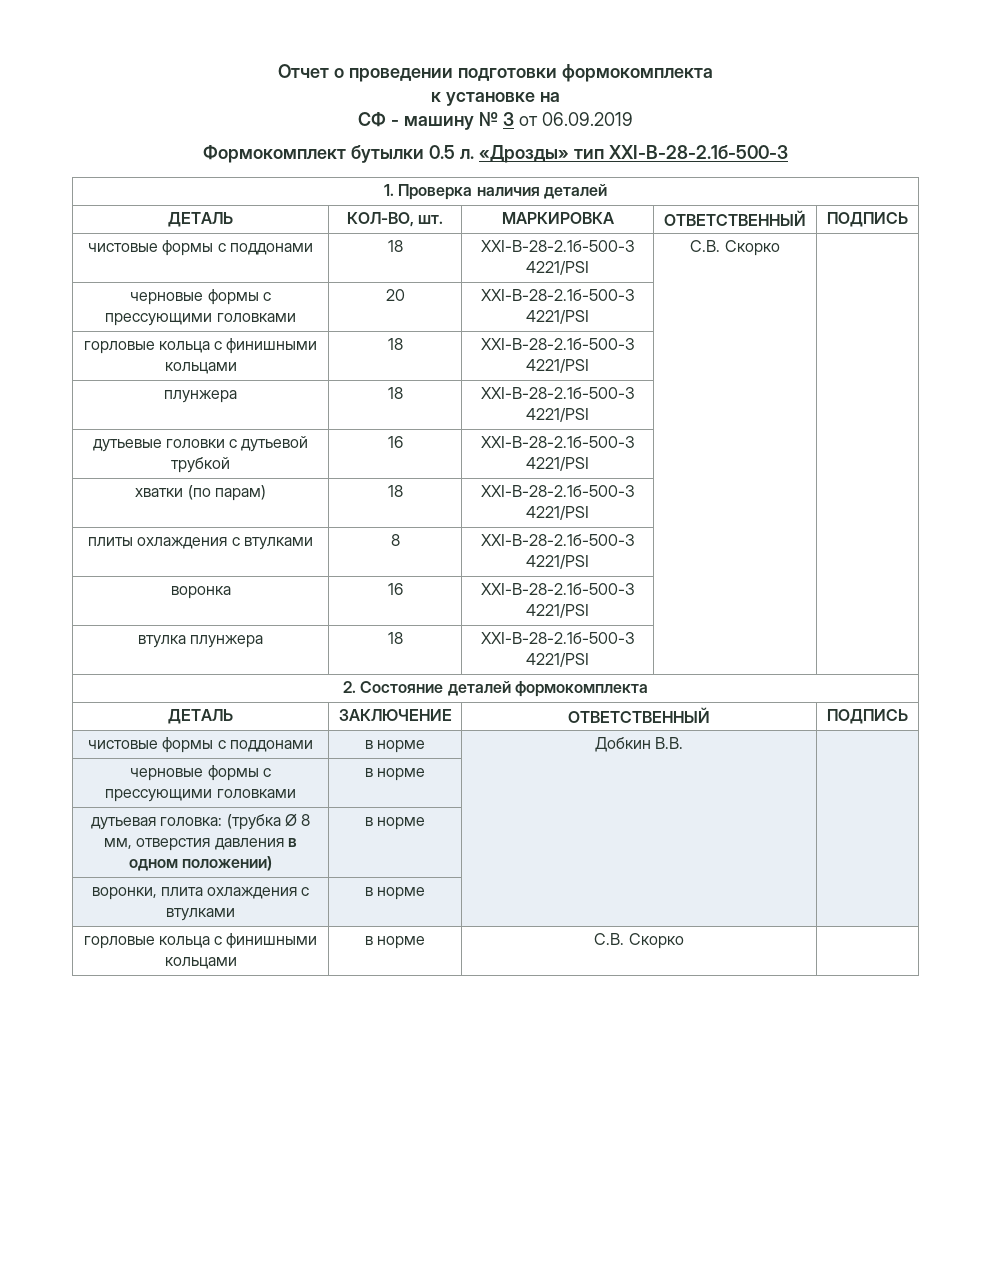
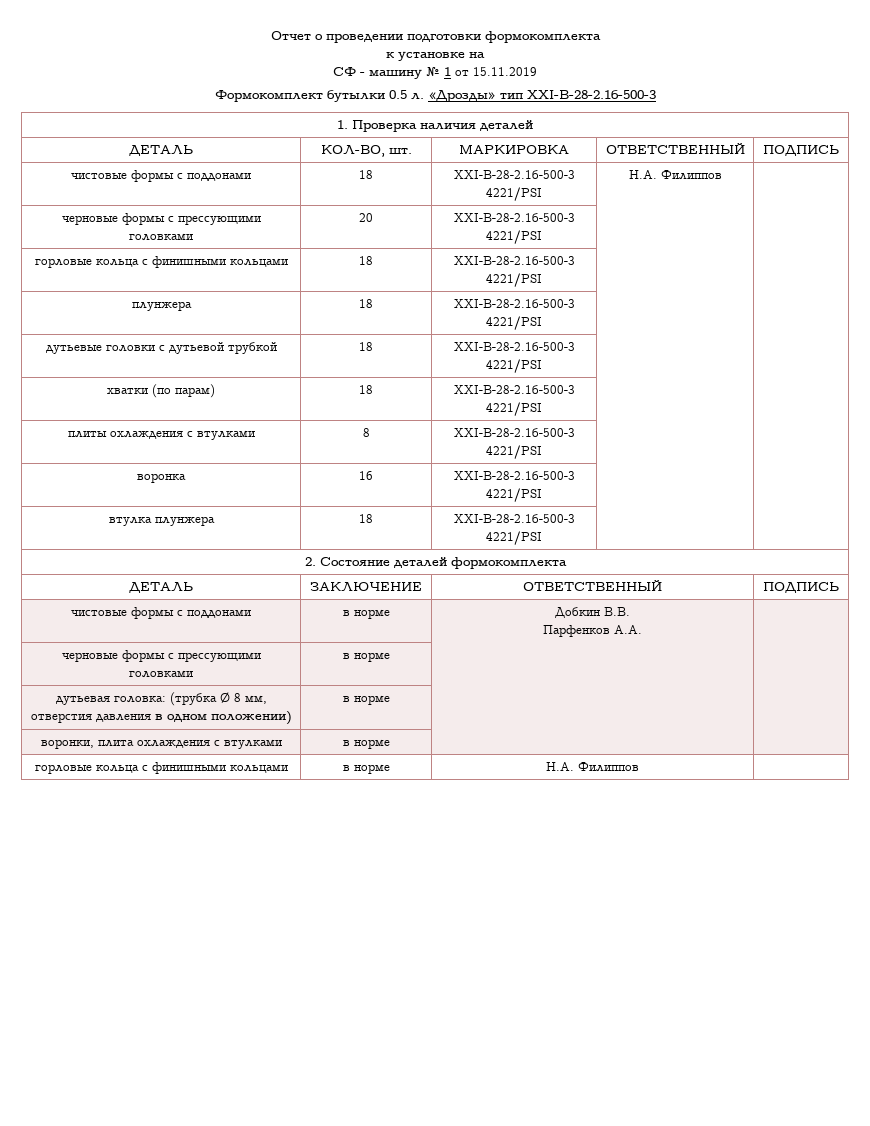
[503,112,633,126] 3 от 06.09.2019 -> [444,67,537,76] 1 от 15.11.2019
[690,240,780,256] С.В. Скорко -> [628,170,722,180] Н.А. Филиппов
[387,436,403,448] 16 -> [359,342,373,351] 18
(684, 743) none -> [543,625,642,637] // Парфенков А.А.
[594,933,684,949] С.В. Скорко -> [546,762,639,772] Н.А. Филиппов

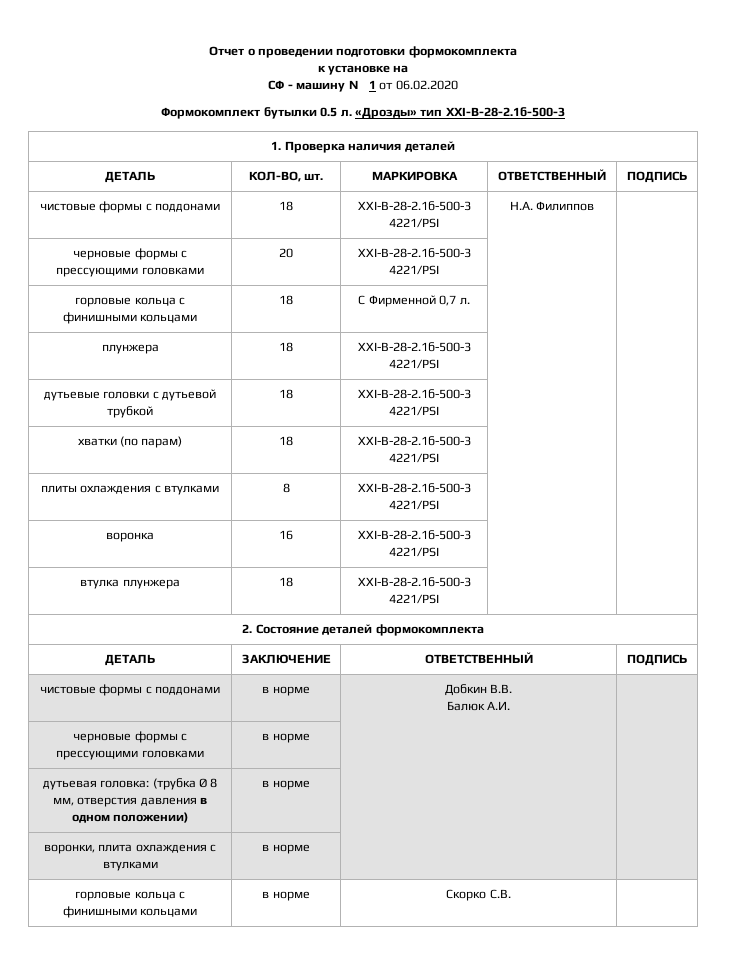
[473,67,537,76] 15.11.2019 -> [395,80,458,90] 06.02.2020
[453,256,575,265] [486,273,542,287] XXI-В-28-2.1б-500-3 4221/PSI -> [358,295,470,307] С Фирменной 0,7 л.
[543,625,642,637] Парфенков А.А. -> [446,701,511,711] Балюк А.И.
[546,762,639,772] Н.А. Филиппов -> [446,889,511,901] Скорко С.В.

